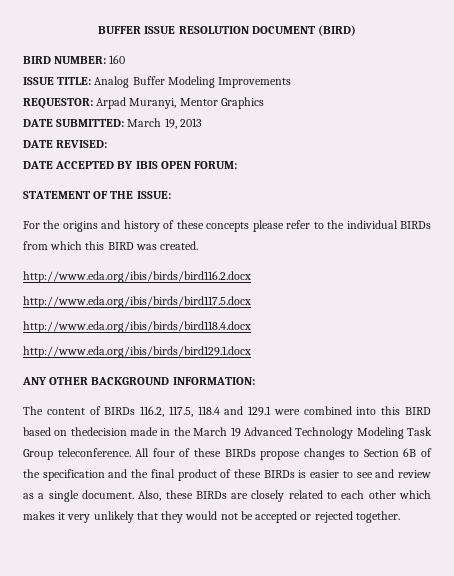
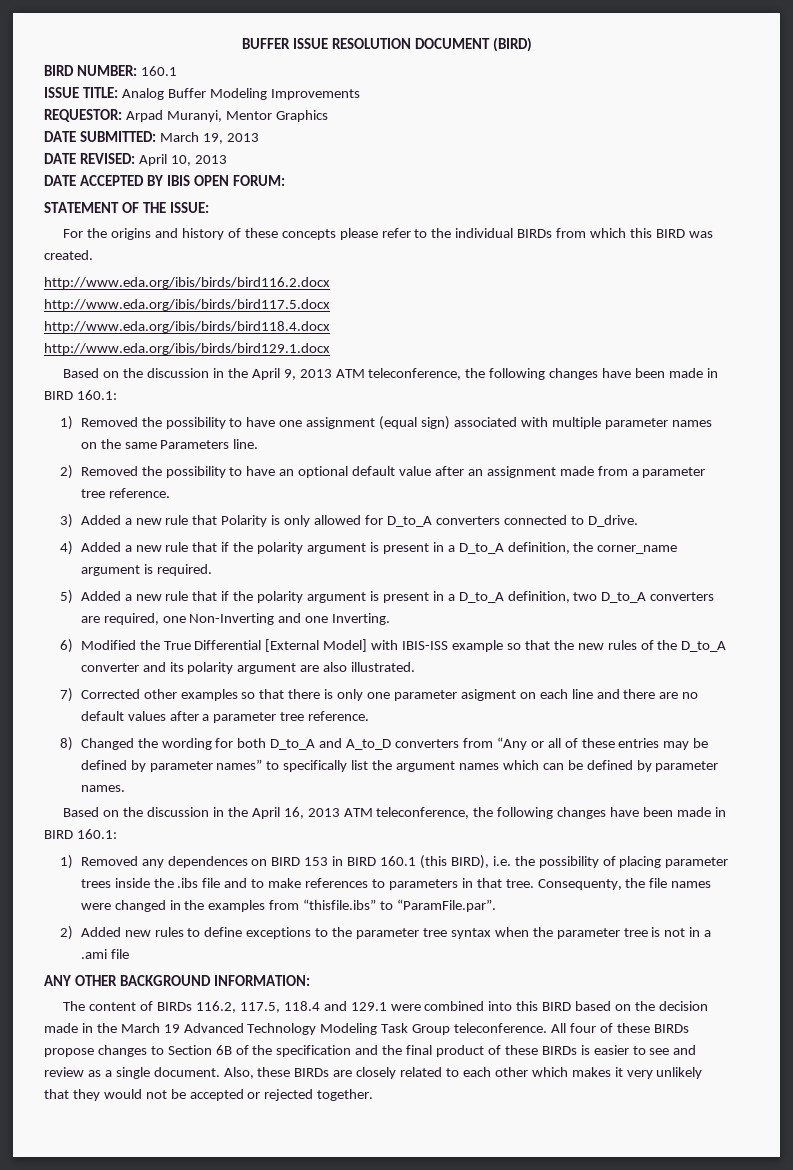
[109,55,126,64] 160 -> [140,66,177,76] 160.1
(108, 144) none -> [138,154,227,166] April 10, 2013
(251, 352) none -> [63,368,718,380] [44,390,117,400] [60,416,712,430] [80,439,259,449] [60,465,706,479] [80,488,170,498] [60,514,638,528] [60,541,678,555] [80,564,212,576] [60,590,715,604] [80,613,391,625] [60,639,727,653] [80,662,416,674] [60,688,699,702] [80,711,370,723] [60,737,709,751] [80,759,719,772] [80,785,125,792] [63,807,726,819] [44,829,117,839] [60,855,729,869] [80,878,712,890] [80,899,497,912] [60,926,712,940] [80,949,129,959] // Based on the discussion in the April 9, 2013 ATM teleconference, the following changes have been made in BIRD 160.1: // 1) Removed the possibility to have one assignment (equal sign) associated with multiple parameter names on the same Parameters line. // 2) Removed the possibility to have an optional default value after an assignment made from a parameter tree reference. // 3) Added a new rule that Polarity is only allowed for D_to_A converters connected to D_drive. // 4) Added a new rule that if the polarity argument is present in a D_to_A definition, the corner_name argument is required. // 5) Added a new rule that if the polarity argument is present in a D_to_A definition, two D_to_A converters are required, one Non-Inverting and one Inverting. // 6) Modified the True Differential [External Model] with IBIS-ISS example so that the new rules of the D_to_A converter and its polarity argument are also illustrated. // 7) Corrected other examples so that there is only one parameter asigment on each line and there are no default values after a parameter tree reference. // 8) Changed the wording for both D_to_A and A_to_D converters from “Any or all of these entries may be defined by parameter names” to specifically list the argument names which can be defined by parameter names. // Based on the discussion in the April 16, 2013 ATM teleconference, the following changes have been made in BIRD 160.1: // 1) Removed any dependences on BIRD 153 in BIRD 160.1 (this BIRD), i.e. the possibility of placing parameter trees inside the .ibs file and to make references to parameters in that tree. Consequenty, the file names were changed in the examples from “thisfile.ibs” to “ParamFile.par”. // 2) Added new rules to define exceptions to the parameter tree syntax when the parameter tree is not in a .ami file
[70,427,127,436] thedecision -> [634,1001,708,1011] the decision

